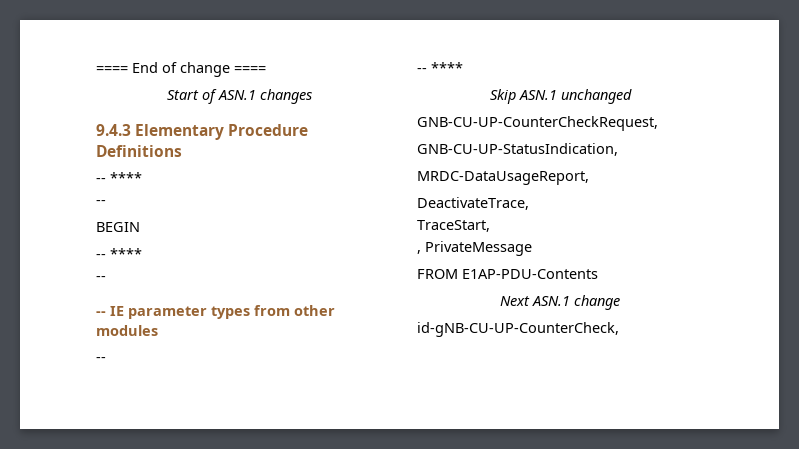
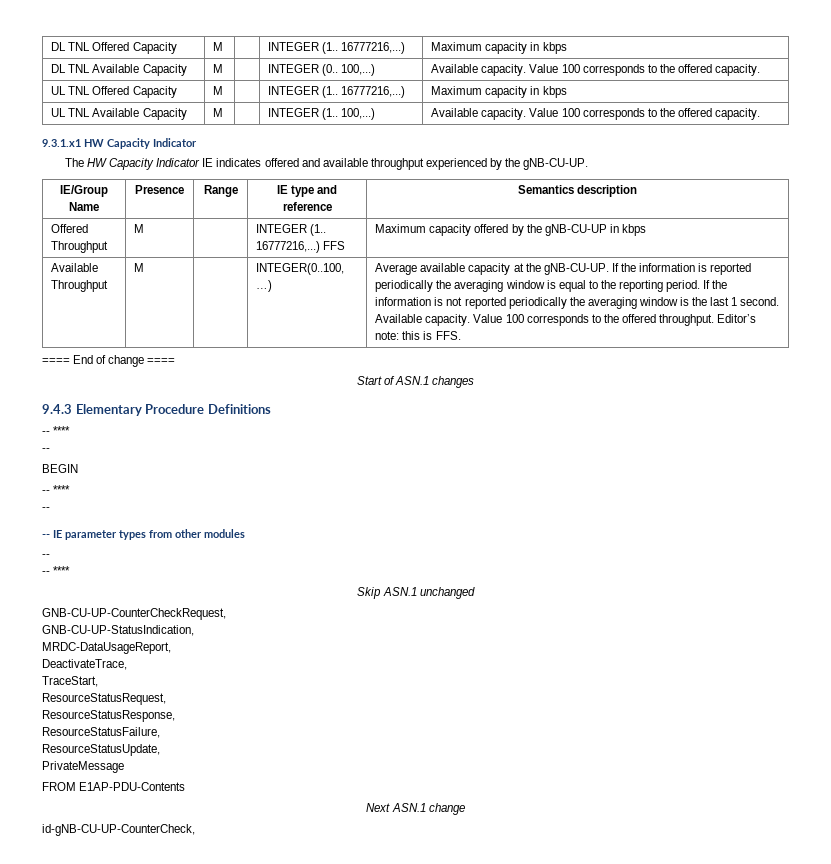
(96, 69) none -> [51,42,177,54] [213,42,224,51] [268,42,406,54] [431,42,567,54] [51,64,187,76] [213,64,224,73] [268,64,376,76] [431,64,761,76] [51,86,177,98] [213,86,224,95] [268,86,406,98] [431,86,567,98] [51,108,187,120] [213,108,224,117] [268,108,376,120] [431,108,761,120] [42,138,197,149] [64,158,589,170] [60,185,108,197] [69,202,99,211] [135,185,184,194] [203,185,238,197] [276,185,338,197] [282,202,332,211] [517,185,638,197] [51,224,89,233] [51,241,109,253] [134,224,145,233] [256,224,327,236] [256,241,346,253] [375,224,646,236] [51,263,99,272] [51,280,109,292] [134,263,145,272] [256,263,345,275] [256,280,273,292] [375,263,752,275] [375,280,728,292] [375,297,780,309] [375,314,757,326] [375,331,461,340] DL TNL Offered Capacity | M | | INTEGER (1.. 16777216,...) | Maximum capacity in kbps // DL TNL Available Capacity | M | | INTEGER (0.. 100,...) | Available capacity. Value 100 corresponds to the offered capacity. // UL TNL Offered Capacity | M | | INTEGER (1.. 16777216,...) | Maximum capacity in kbps // UL TNL Available Capacity | M | | INTEGER (1.. 100,...) | Available capacity. Value 100 corresponds to the offered capacity. // 9.3.1.x1 HW Capacity Indicator // The HW Capacity Indicator IE indicates offered and available throughput experienced by the gNB-CU-UP. // IE/Group Name | Presence | Range | IE type and reference | Semantics description // Offered Throughput | M | | INTEGER (1.. 16777216,...) FFS | Maximum capacity offered by the gNB-CU-UP in kbps // Available Throughput | M | | INTEGER(0..100, …) | Average available capacity at the gNB-CU-UP. If the information is reported periodically the averaging window is equal to the reporting period. If the information is not reported periodically the averaging window is the last 1 second. Available capacity. Value 100 corresponds to the offered throughput. Editor’s note: this is FFS. //
[417,250,421,254] , -> [42,693,166,705] [42,710,175,722] [42,727,160,738] [42,744,160,756] ResourceStatusRequest, // ResourceStatusResponse, // ResourceStatusFailure, // ResourceStatusUpdate, //

